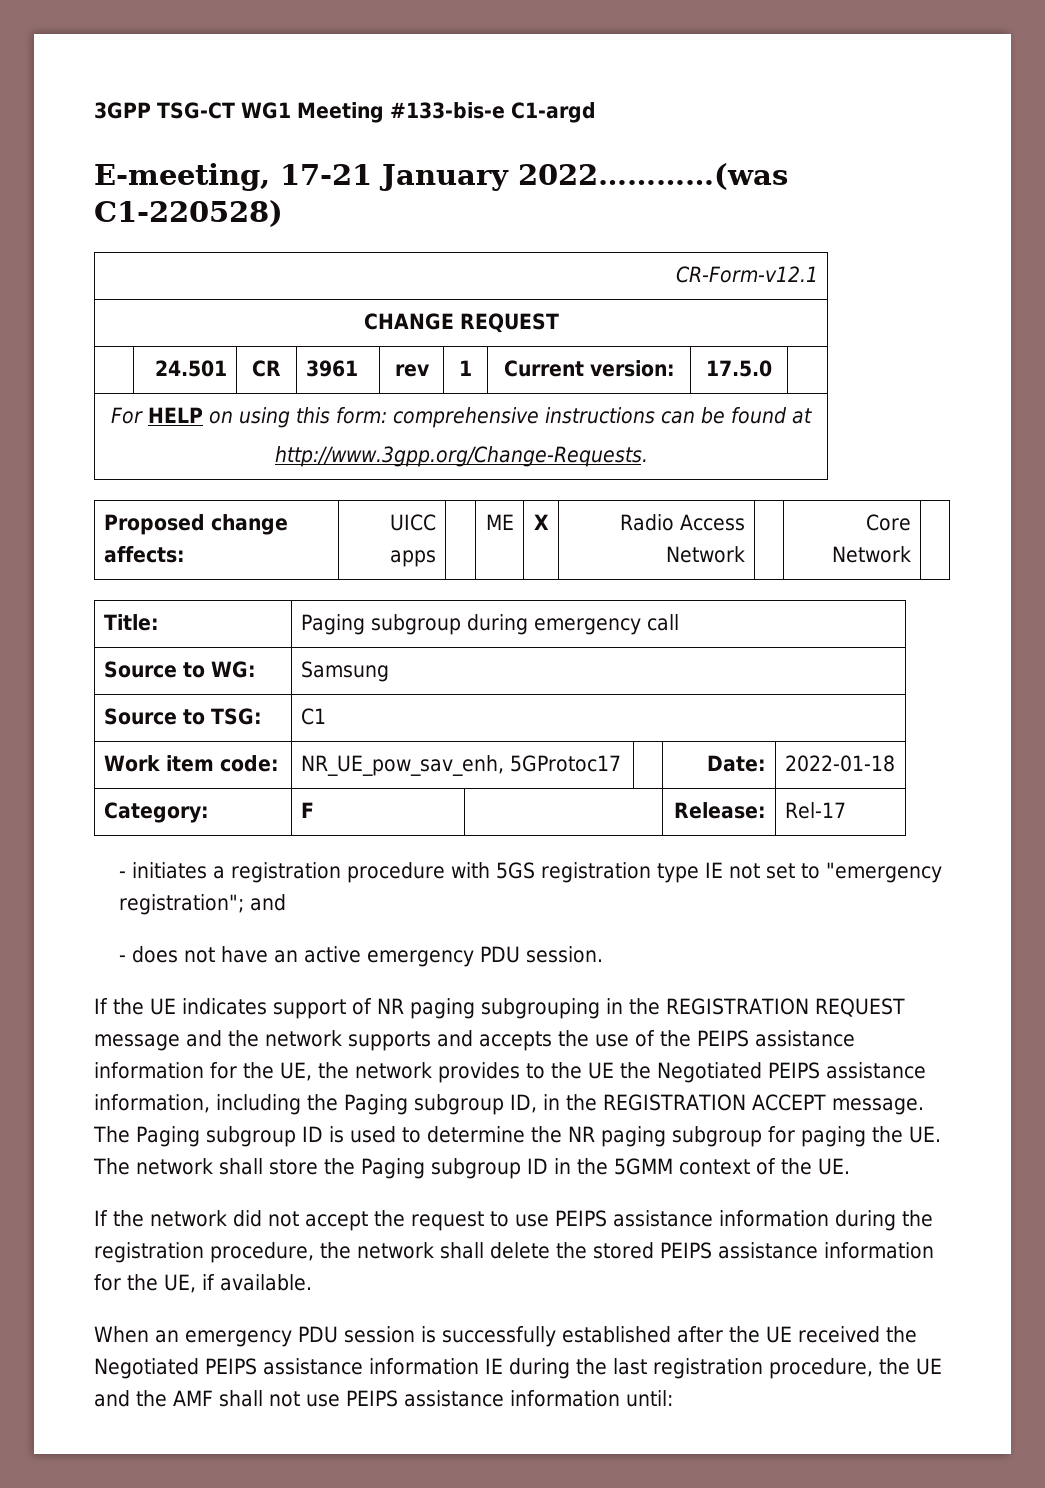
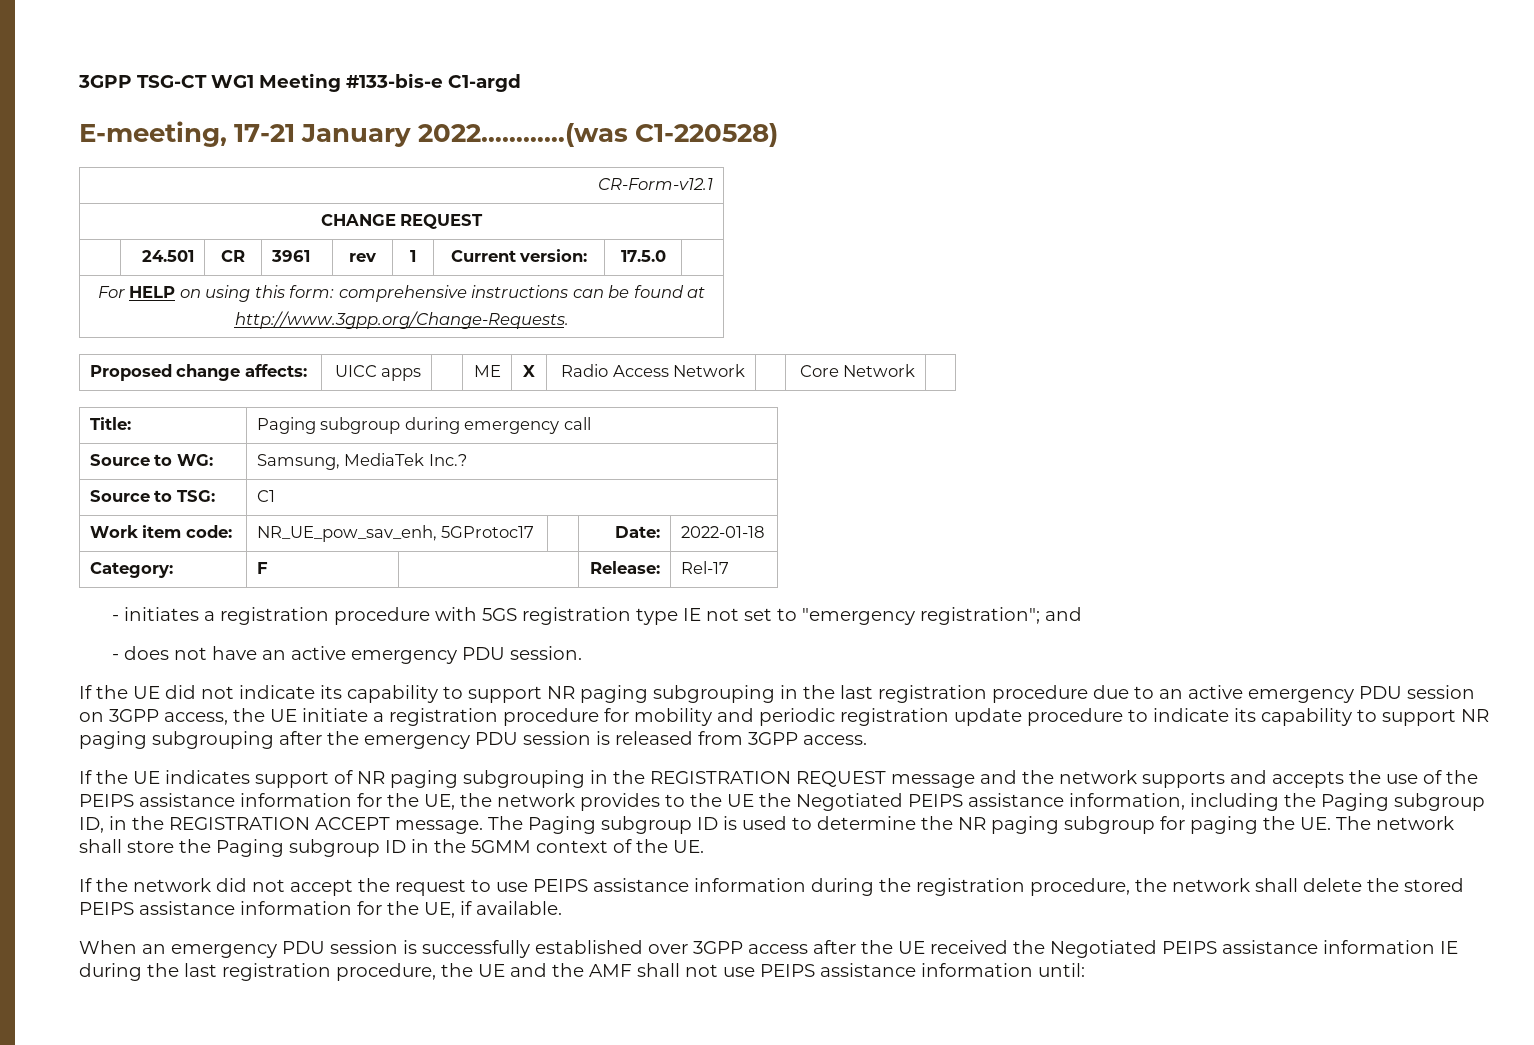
[300,661,389,682] Samsung -> [256,453,467,470] Samsung, MediaTek Inc.?
(603, 954) none -> [79,685,1475,703] [79,708,1489,726] [79,731,867,749] // If the UE did not indicate its capability to support NR paging subgrouping in the last registration procedure due to an active emergency PDU session on 3GPP access, the UE initiate a registration procedure for mobility and periodic registration update procedure to indicate its capability to support NR paging subgrouping after the emergency PDU session is released from 3GPP access.
(671, 1334) none -> [648,941,808,954] over 3GPP access

